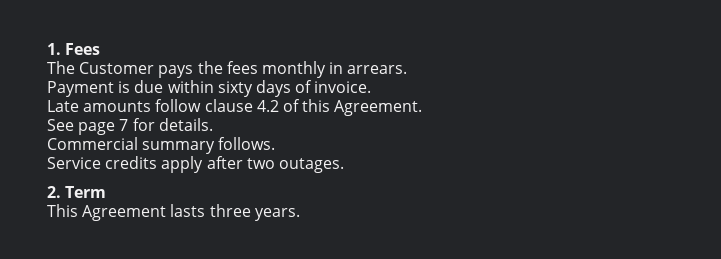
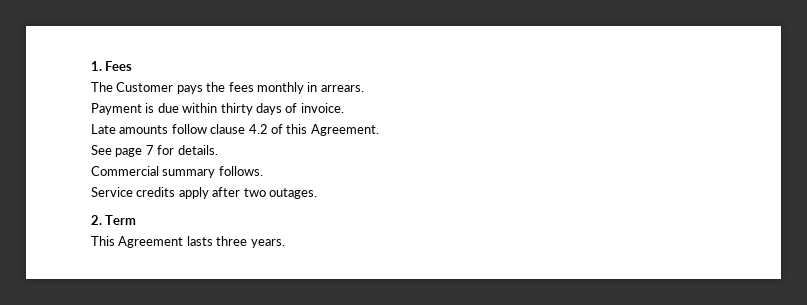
[217,81,253,97] sixty -> [220,103,253,115] thirty

